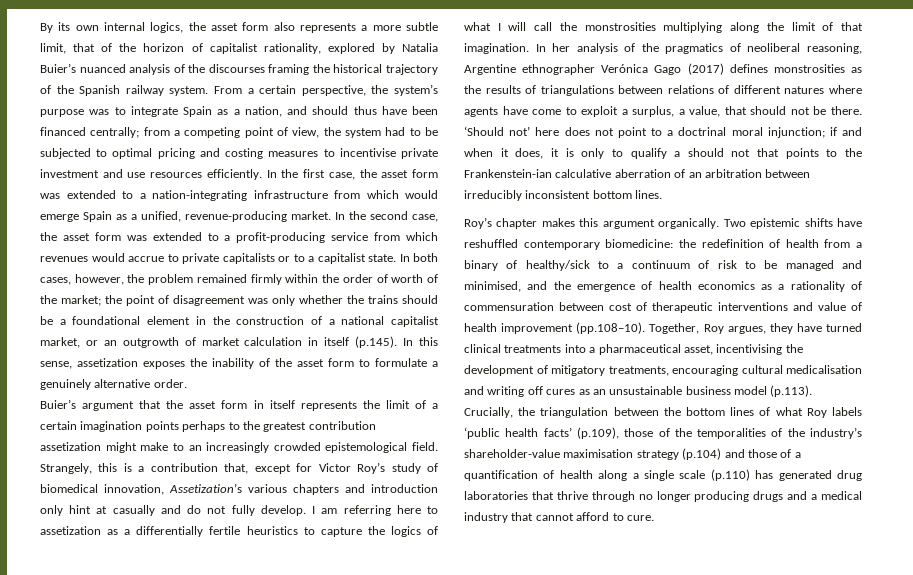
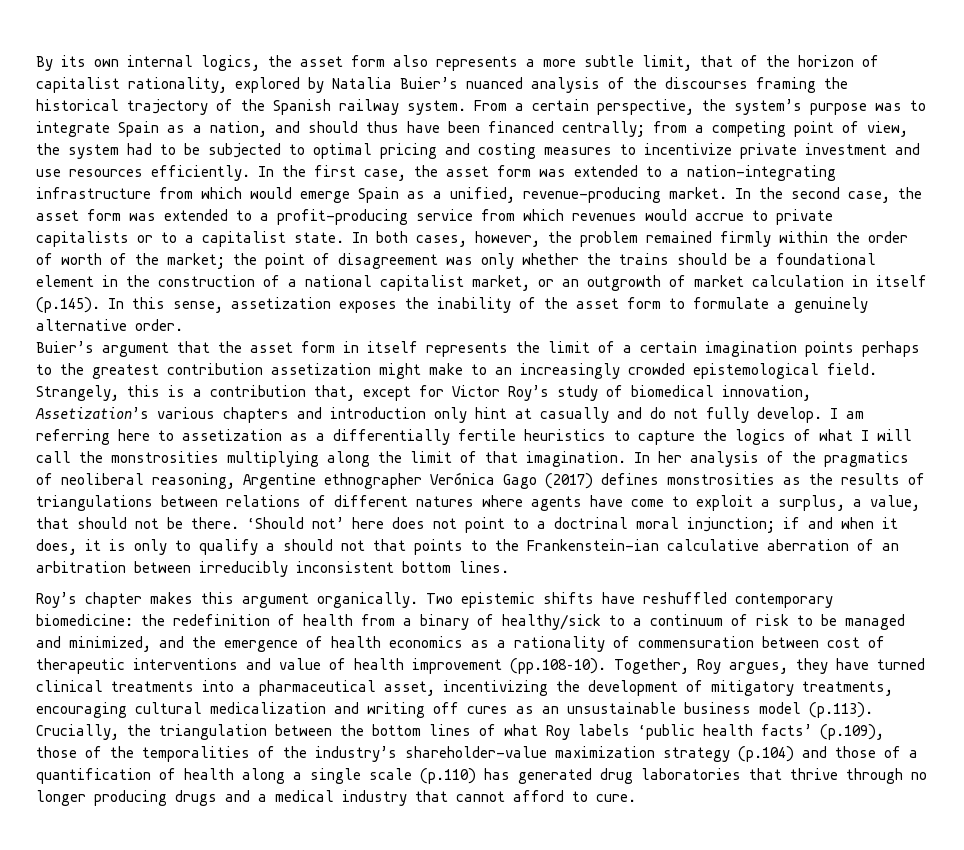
[339,148,396,157] incentivise -> [644,143,732,155] incentivize
[464,281,521,292] minimised, -> [69,636,151,652] minimized,
[716,344,783,355] incentivising -> [443,680,548,696] incentivizing
[786,365,862,374] medicalisation -> [210,702,326,714] medicalization
[563,449,634,458] maximisation -> [555,746,655,758] maximization

